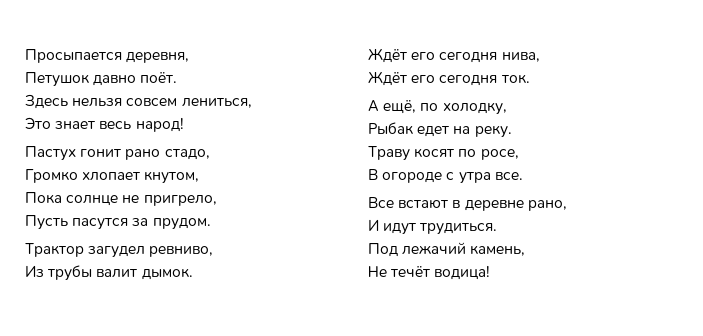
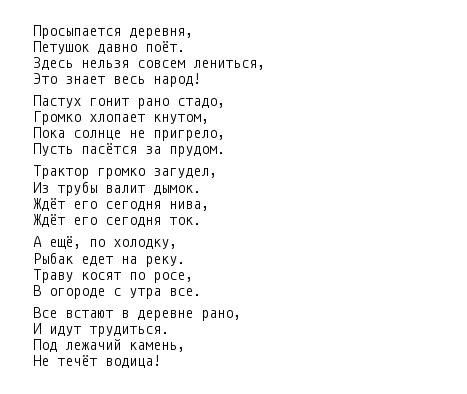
[72,218,129,230] пасутся -> [81,143,137,154] пасётся
[88,246,214,258] загудел ревниво, -> [97,168,217,179] громко загудел,

